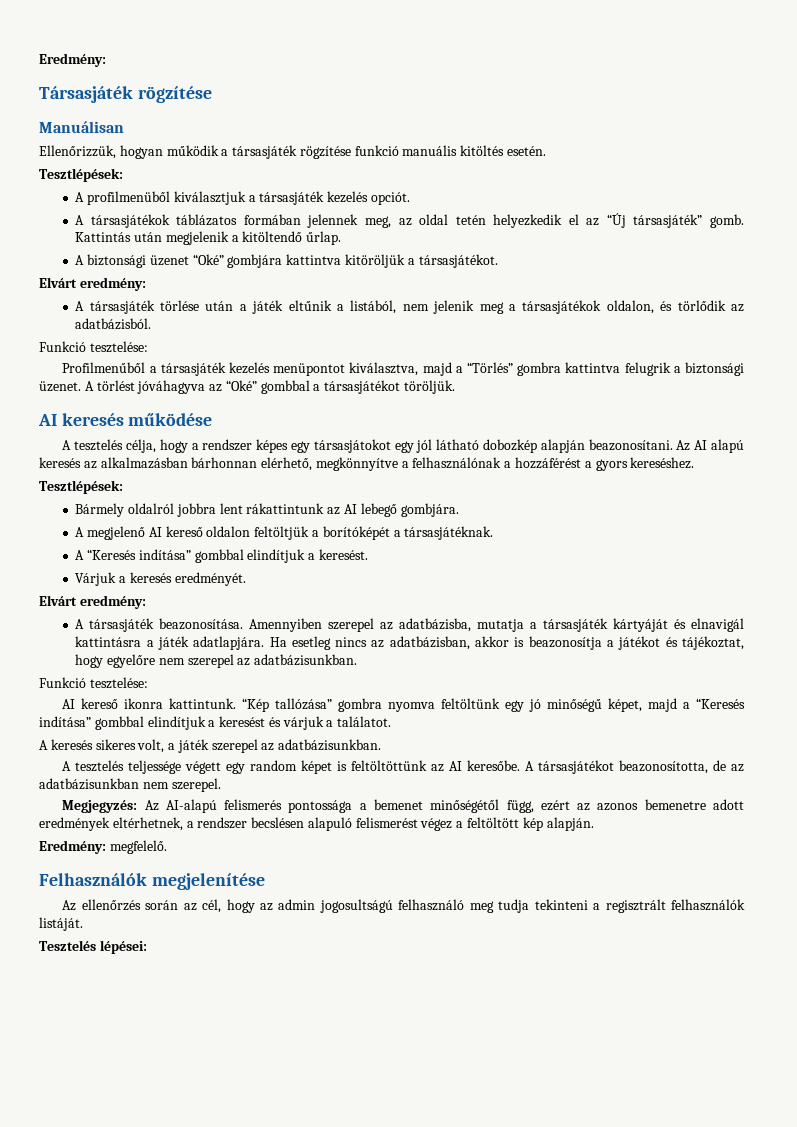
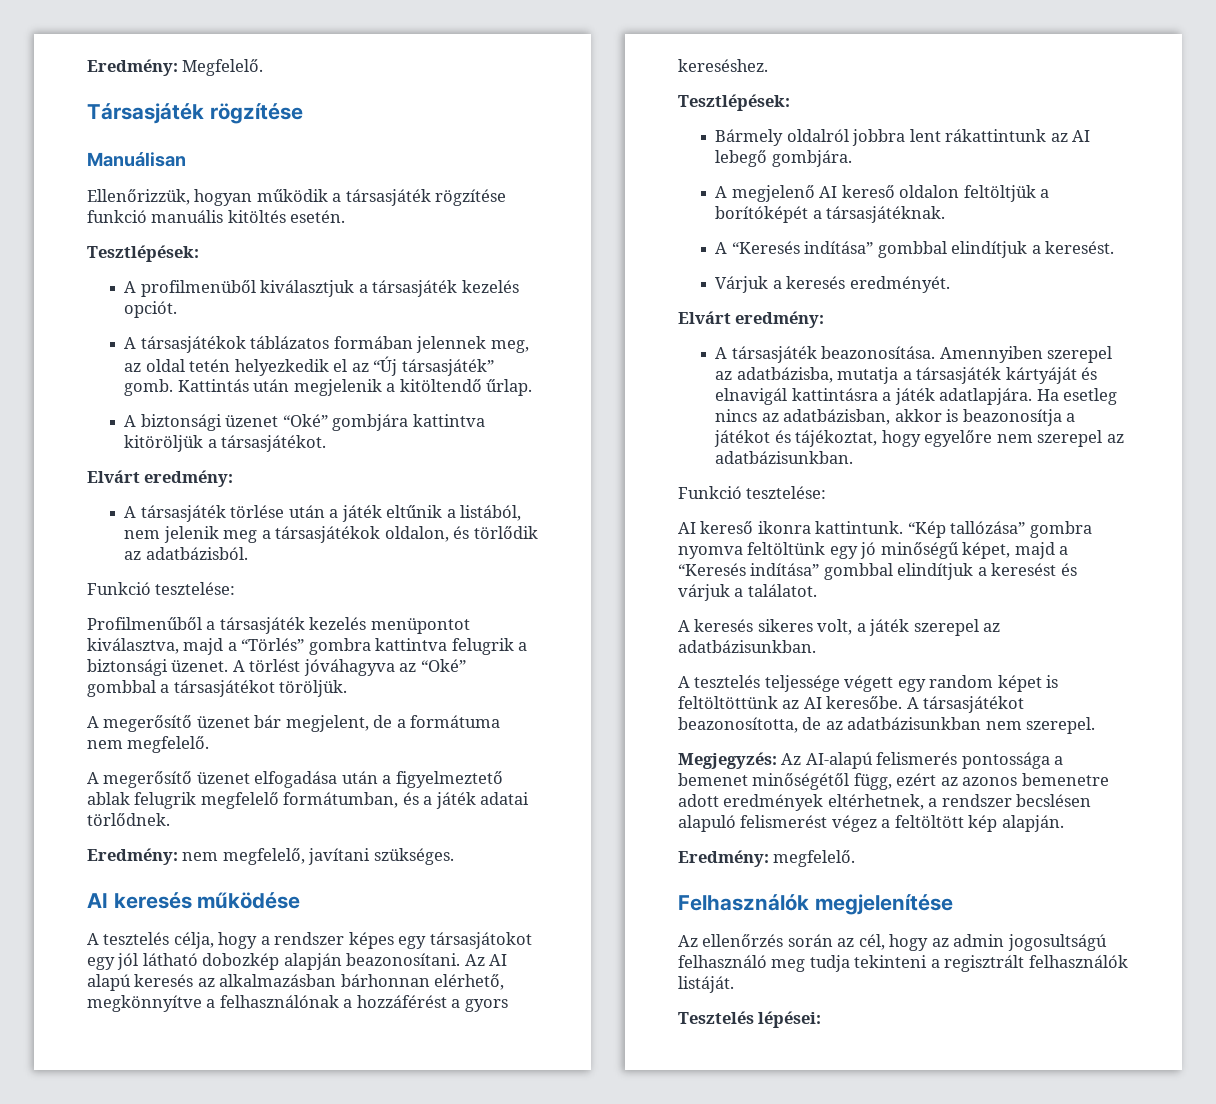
[39,53,106,67] Eredmény: -> [87,59,264,76] Eredmény: Megfelelő.
(456, 387) none -> [87,715,501,732] [87,736,210,753] [87,771,503,788] [87,792,530,809] [87,813,170,826] [87,848,454,865] // A megerősítő üzenet bár megjelent, de a formátuma nem megfelelő. // A megerősítő üzenet elfogadása után a figyelmeztető ablak felugrik megfelelő formátumban, és a játék adatai törlődnek. // Eredmény: nem megfelelő, javítani szükséges.

